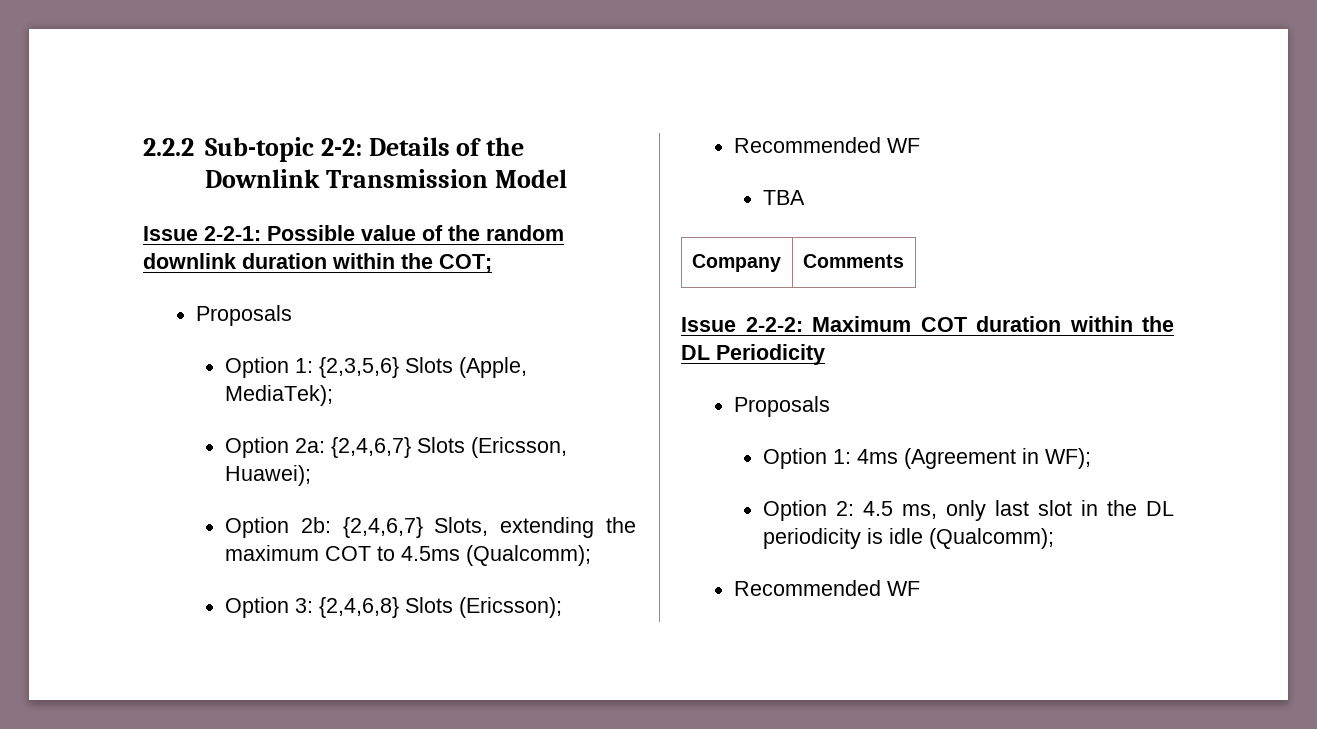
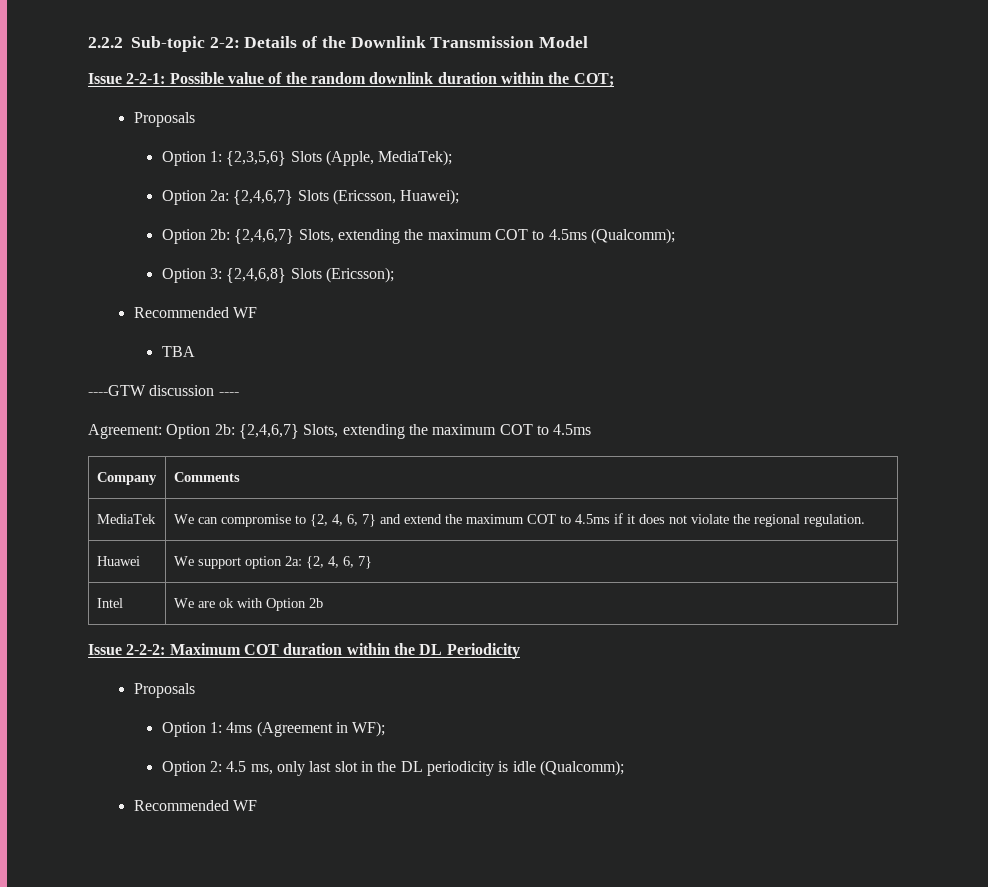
[691,254,781,272] [802,254,904,268] // Company | Comments -> [88,385,239,396] [88,424,592,439] [96,472,157,485] [173,472,240,482] [96,514,156,524] [173,513,865,527] [96,556,140,566] [173,556,372,569] [96,598,123,608] [173,598,323,611] // ----GTW discussion ---- // Agreement: Option 2b: {2,4,6,7} Slots, extending the maximum COT to 4.5ms // Company | Comments // MediaTek | We can compromise to {2, 4, 6, 7} and extend the maximum COT to 4.5ms if it does not violate the regional regulation. // Huawei | We support option 2a: {2, 4, 6, 7} // Intel | We are ok with Option 2b

